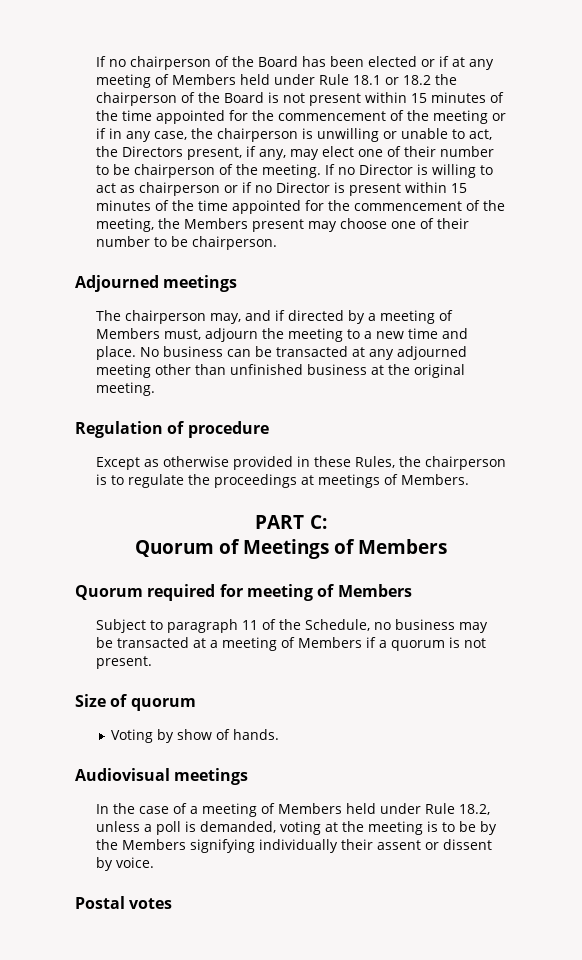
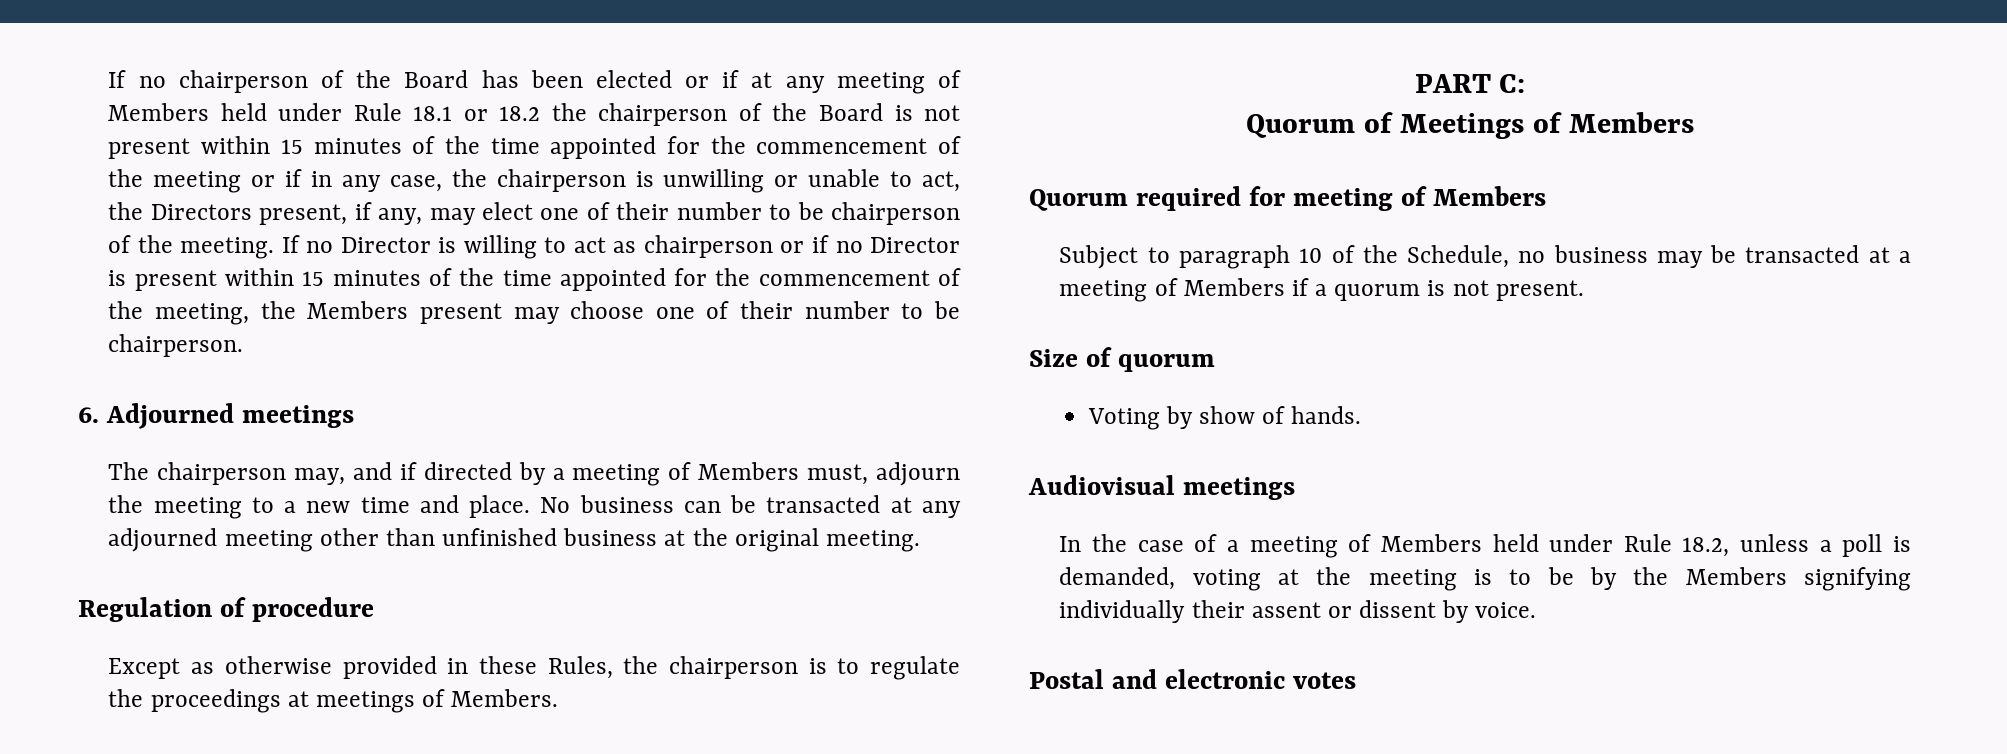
(277, 243) none -> [78,407,99,423] 6.
[241,620,258,630] 11 -> [1299,248,1323,263] 10
(125, 902) none -> [1111,669,1285,689] and electronic

